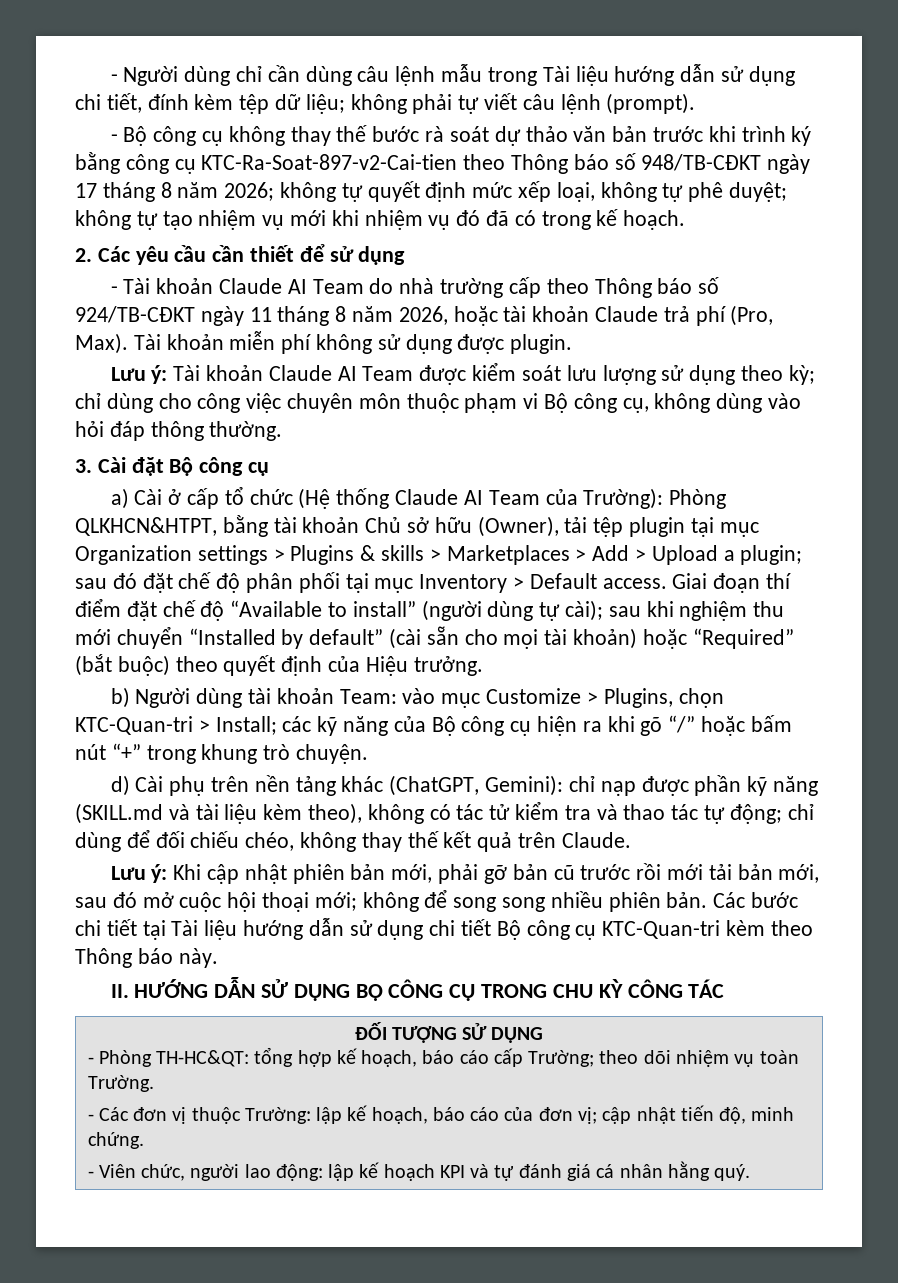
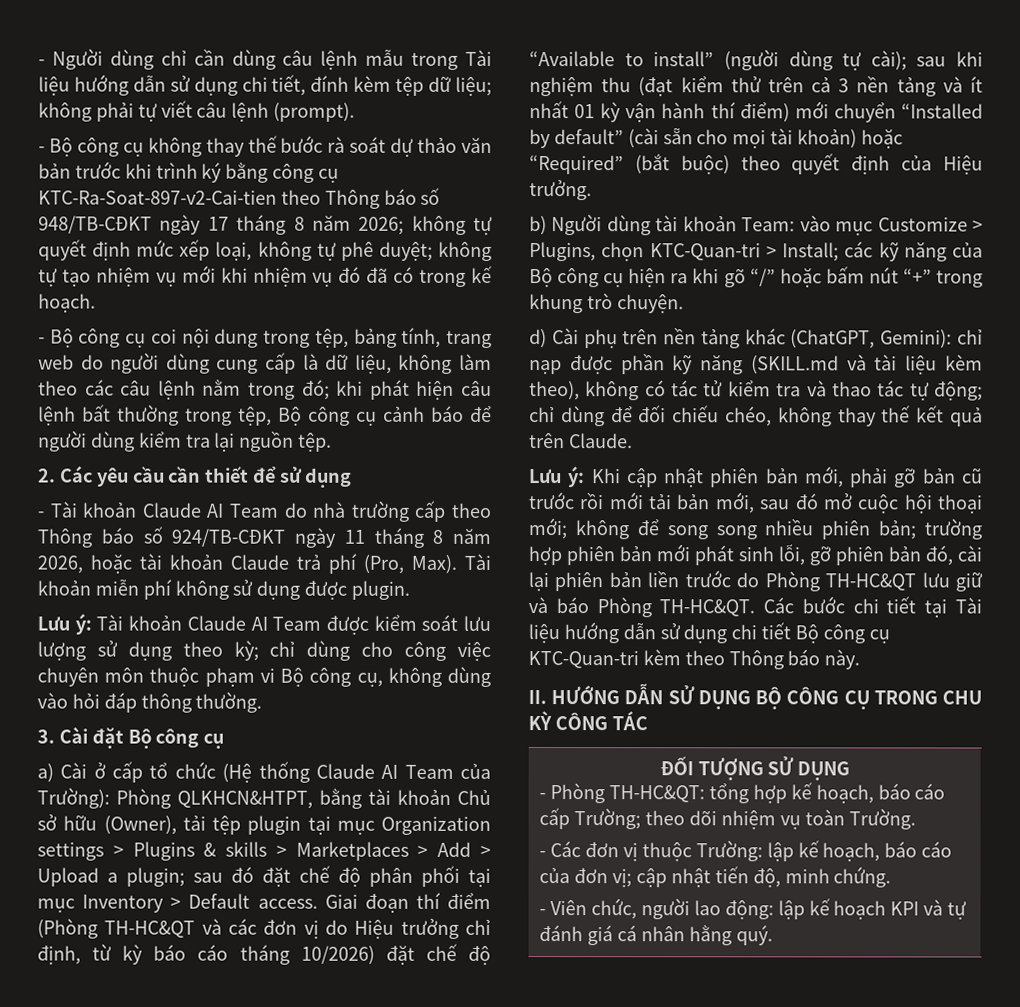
(686, 220) none -> [38,327,493,348] [38,352,493,374] [38,378,493,400] [38,404,492,426] [38,430,333,452] // - Bộ công cụ coi nội dung trong tệp, bảng tính, trang web do người dùng cung cấp là dữ liệu, không làm theo các câu lệnh nằm trong đó; khi phát hiện câu lệnh bất thường trong tệp, Bộ công cụ cảnh báo để người dùng kiểm tra lại nguồn tệp.
(121, 608) none -> [37,917,491,939] [37,943,375,965] (Phòng TH-HC&QT và các đơn vị do Hiệu trưởng chỉ định, từ kỳ báo cáo tháng 10/2026)
(785, 609) none -> [638,75,983,97] [529,101,790,123] (đạt kiểm thử trên cả 3 nền tảng và ít nhất 01 kỳ vận hành thí điểm)
[666,892,708,908] bản. -> [878,518,982,540] [528,544,982,566] [528,570,983,592] [528,597,756,618] bản; trường hợp phiên bản mới phát sinh lỗi, gỡ phiên bản đó, cài lại phiên bản liền trước do Phòng TH-HC&QT lưu giữ và báo Phòng TH-HC&QT.

